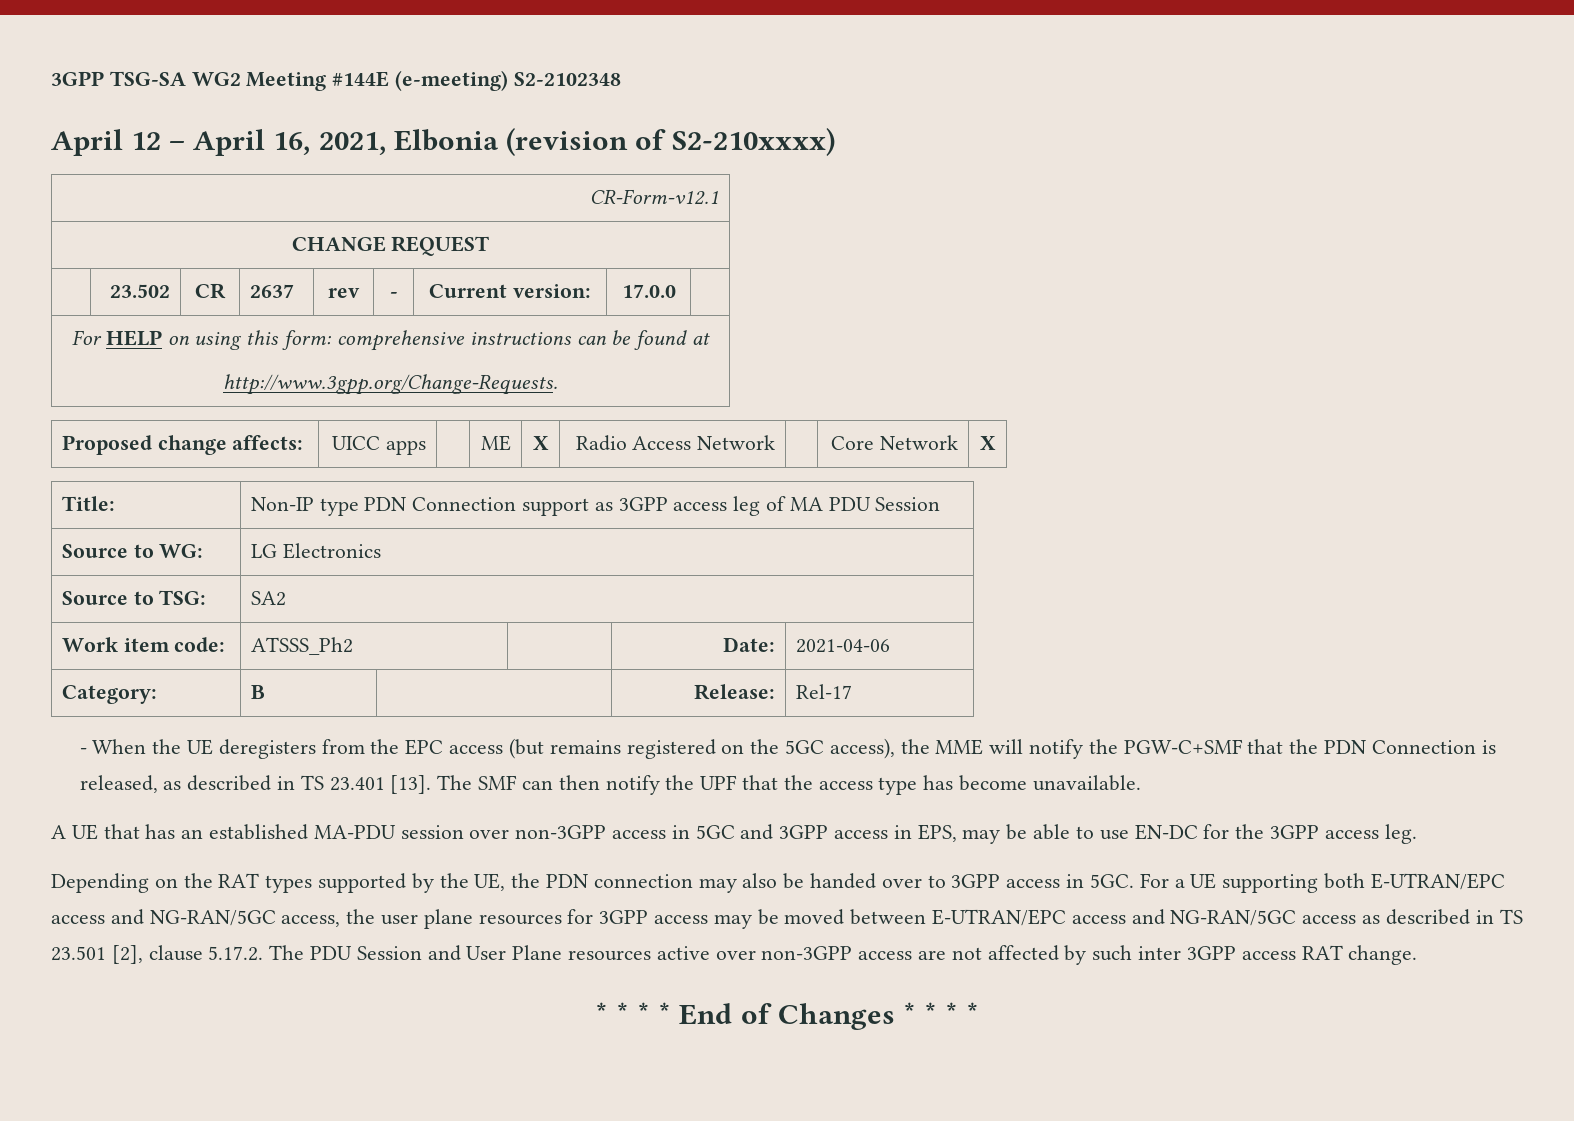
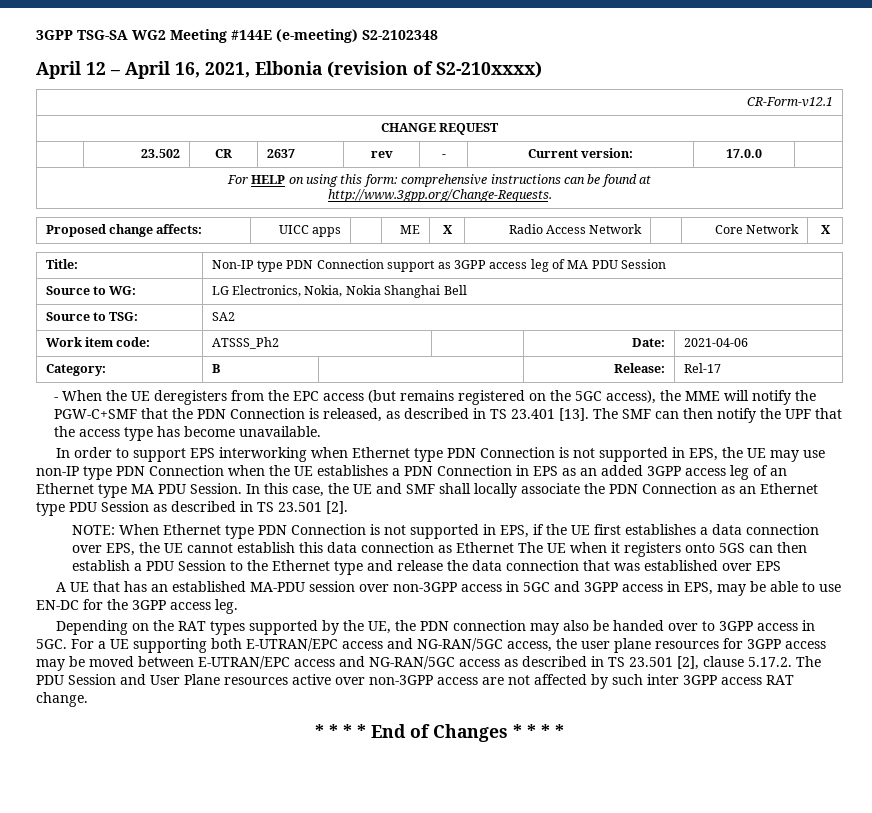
[282,543,381,559] Electronics -> [231,285,467,298] Electronics, Nokia, Nokia Shanghai Bell
(1141, 783) none -> [56,447,826,462] [36,465,787,480] [36,483,818,498] [36,501,348,516] [72,524,820,539] [72,542,808,557] [72,560,782,575] // In order to support EPS interworking when Ethernet type PDN Connection is not supported in EPS, the UE may use non-IP type PDN Connection when the UE establishes a PDN Connection in EPS as an added 3GPP access leg of an Ethernet type MA PDU Session. In this case, the UE and SMF shall locally associate the PDN Connection as an Ethernet type PDU Session as described in TS 23.501 [2]. // NOTE: When Ethernet type PDN Connection is not supported in EPS, if the UE first establishes a data connection over EPS, the UE cannot establish this data connection as Ethernet The UE when it registers onto 5GS can then establish a PDU Session to the Ethernet type and release the data connection that was established over EPS

